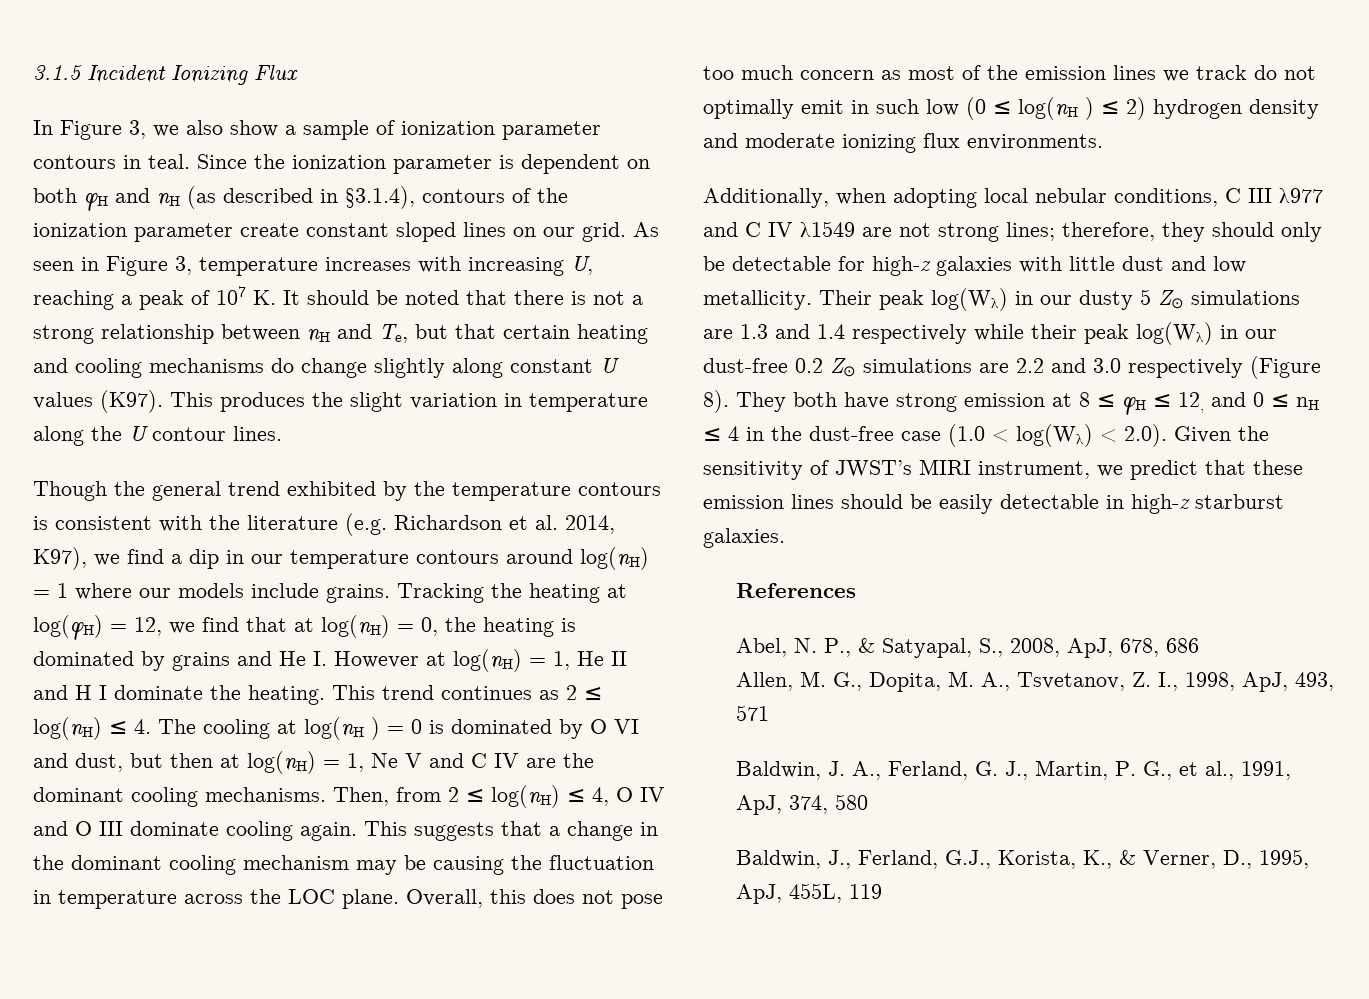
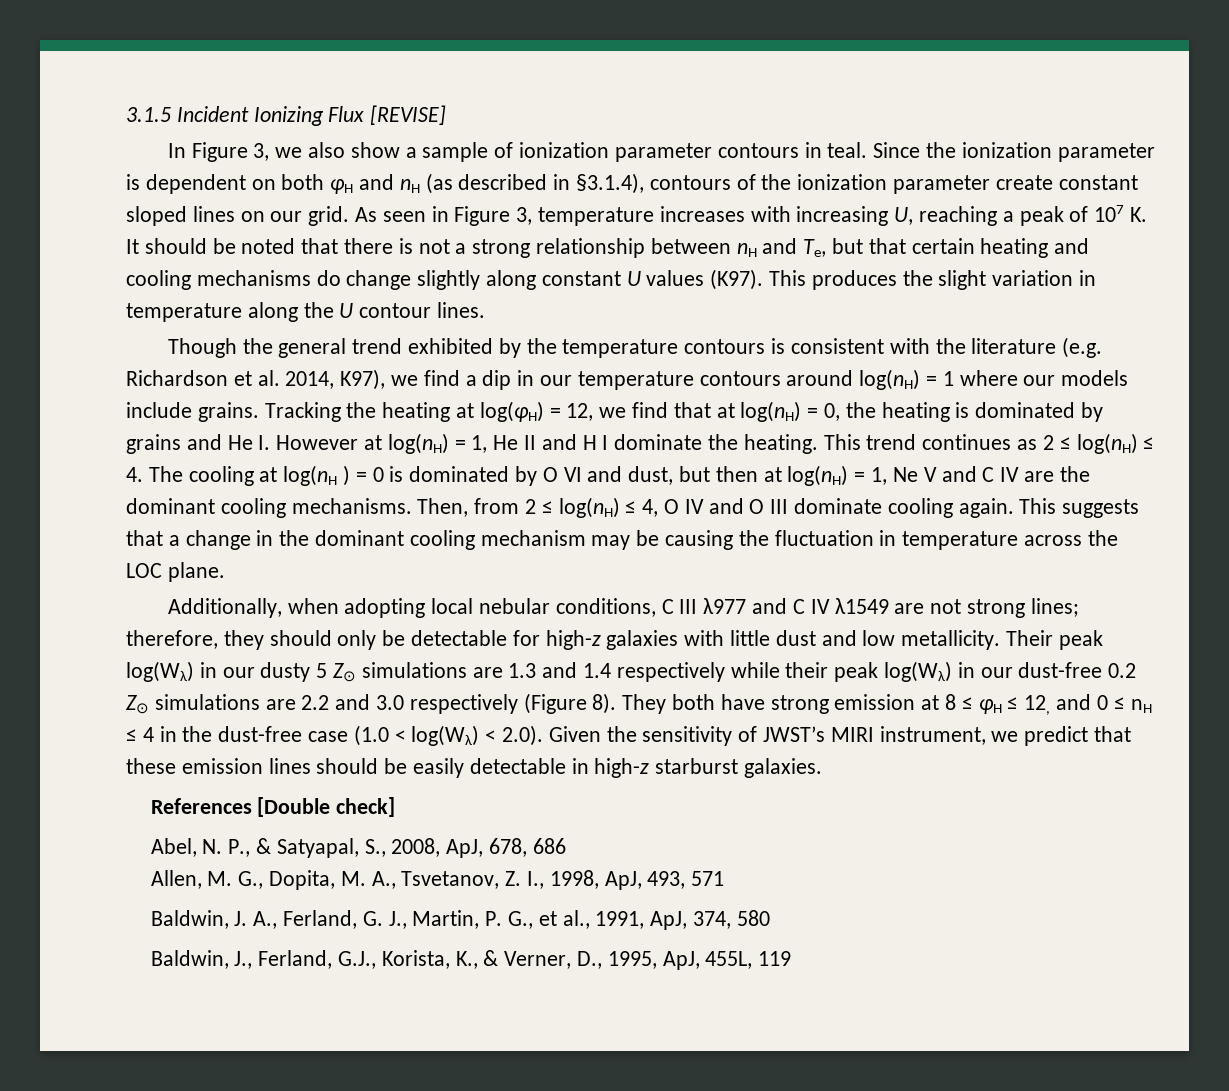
(298, 73) none -> [370,105,447,125] [REVISE]
[406,889,663,909] [703,65,1316,82] [703,97,1319,120] [703,133,1103,153] Overall, this does not pose too much concern as most of the emission lines we track do not optimally emit in such low (0 ≤ log(nH ) ≤ 2) hydrogen density and moderate ionizing flux environments. -> (225, 572) none
(856, 590) none -> [257,797,396,817] [Double check]

